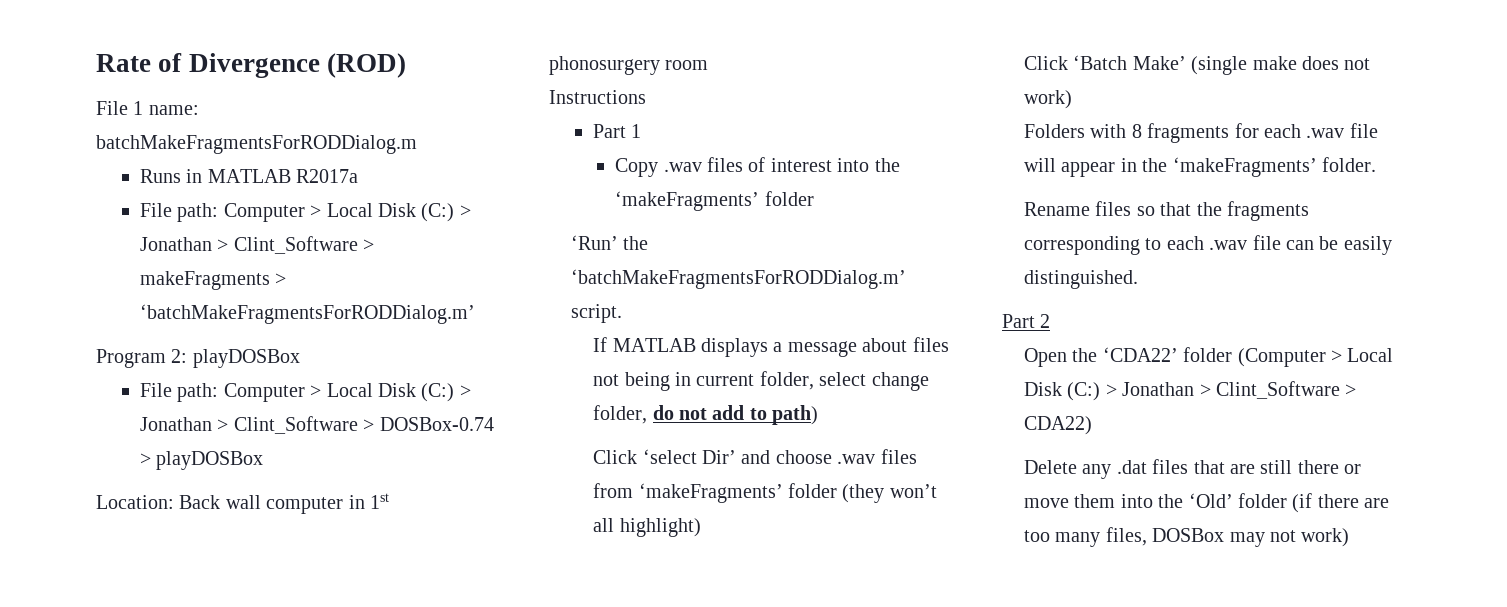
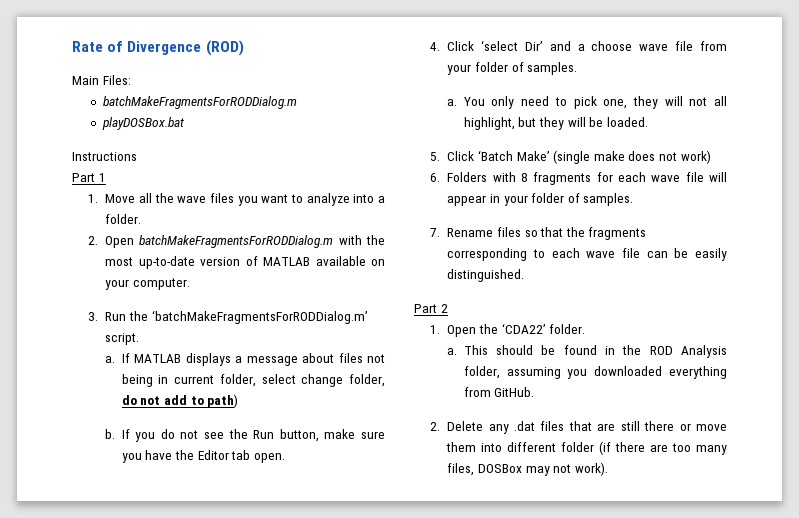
[96,101,199,115] [96,135,417,154] [140,169,359,183] [140,203,471,222] [140,236,375,254] [140,271,287,290] [140,304,476,324] [96,349,300,368] [140,383,471,402] [140,416,494,434] [140,451,264,470] [96,493,389,514] [549,56,709,75] [549,90,646,104] [593,124,642,138] [615,157,900,177] [615,191,814,211] [571,235,619,250] File 1 name: batchMakeFragmentsForRODDialog.m // Runs in MATLAB R2017a // File path: Computer > Local Disk (C:) > Jonathan > Clint_Software > makeFragments > ‘batchMakeFragmentsForRODDialog.m’ // Program 2: playDOSBox // File path: Computer > Local Disk (C:) > Jonathan > Clint_Software > DOSBox-0.74 > playDOSBox // Location: Back wall computer in 1st phonosurgery room // Instructions // Part 1 // Copy .wav files of interest into the ‘makeFragments’ folder // ‘Run’ -> [72,75,131,85] [103,96,298,109] [102,117,185,130] [72,152,137,161] [72,173,106,182] [88,193,385,206] [105,214,142,224] [88,235,385,248] [105,256,385,269] [105,278,190,290] [88,312,127,321] Main Files: // batchMakeFragmentsForRODDialog.m // playDOSBox.bat // Instructions // Part 1 // 1. Move all the wave files you want to analyze into a folder. // 2. Open batchMakeFragmentsForRODDialog.m with the most up-to-date version of MATLAB available on your computer. // 3. Run
(623, 313) none -> [104,356,115,363] a.
[593,449,917,464] [593,483,937,503] [593,518,701,537] Click ‘select Dir’ and choose .wav files from ‘makeFragments’ folder (they won’t all highlight) // -> [104,429,385,442] [121,450,285,463] [430,40,727,51] [447,62,578,75] [446,96,727,109] [463,117,648,130] [430,152,441,161] b. If you do not see the Run button, make sure you have the Editor tab open. // 4. Click ‘select Dir’ and a choose wave file from your folder of samples. // a. You only need to pick one, they will not all highlight, but they will be loaded. // 5.
(1073, 99) none -> [430,173,441,182] 6.
[1306,128,1345,138] .wav -> [651,175,681,182] wave
[1142,157,1377,177] the ‘makeFragments’ folder. // -> [503,193,634,206] [430,228,441,237] your folder of samples. // 7.
[1209,240,1248,250] .wav -> [586,251,616,258] wave
(1051, 321) none -> [430,325,441,334] 1.
[1183,347,1394,367] [1024,381,1357,401] [1024,416,1093,435] folder (Computer > Local Disk (C:) > Jonathan > Clint_Software > CDA22) // -> [549,324,586,334] [446,345,727,358] [463,366,727,379] [463,387,535,397] [430,422,441,431] folder. // a. This should be found in the ROD Analysis folder, assuming you downloaded everything from GitHub. // 2.
[1158,493,1233,508] the ‘Old’ -> [507,442,557,452] different
[1301,528,1350,547] work) -> [574,462,608,476] work).

